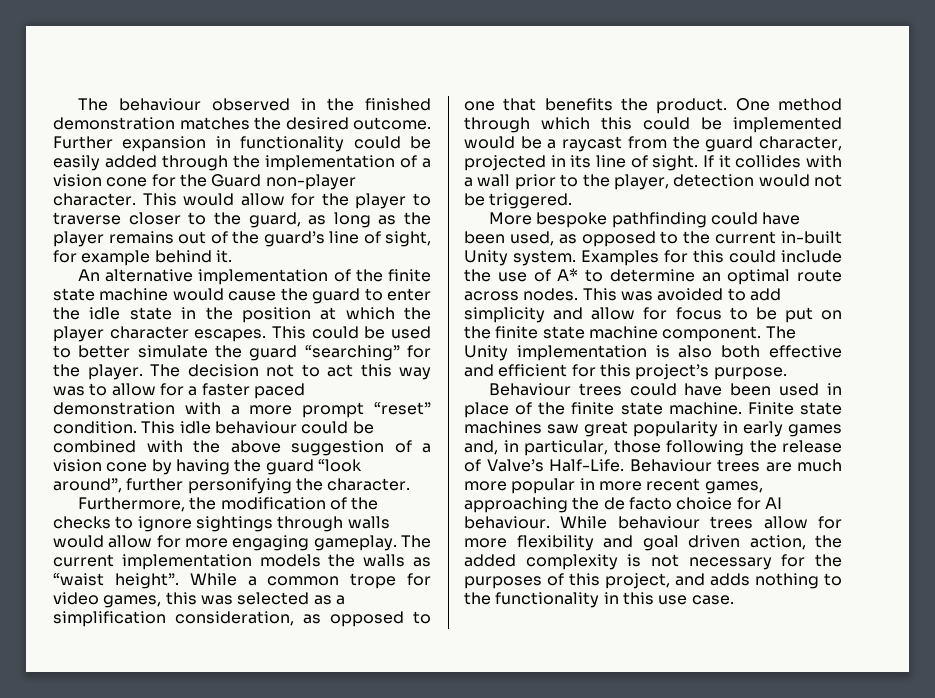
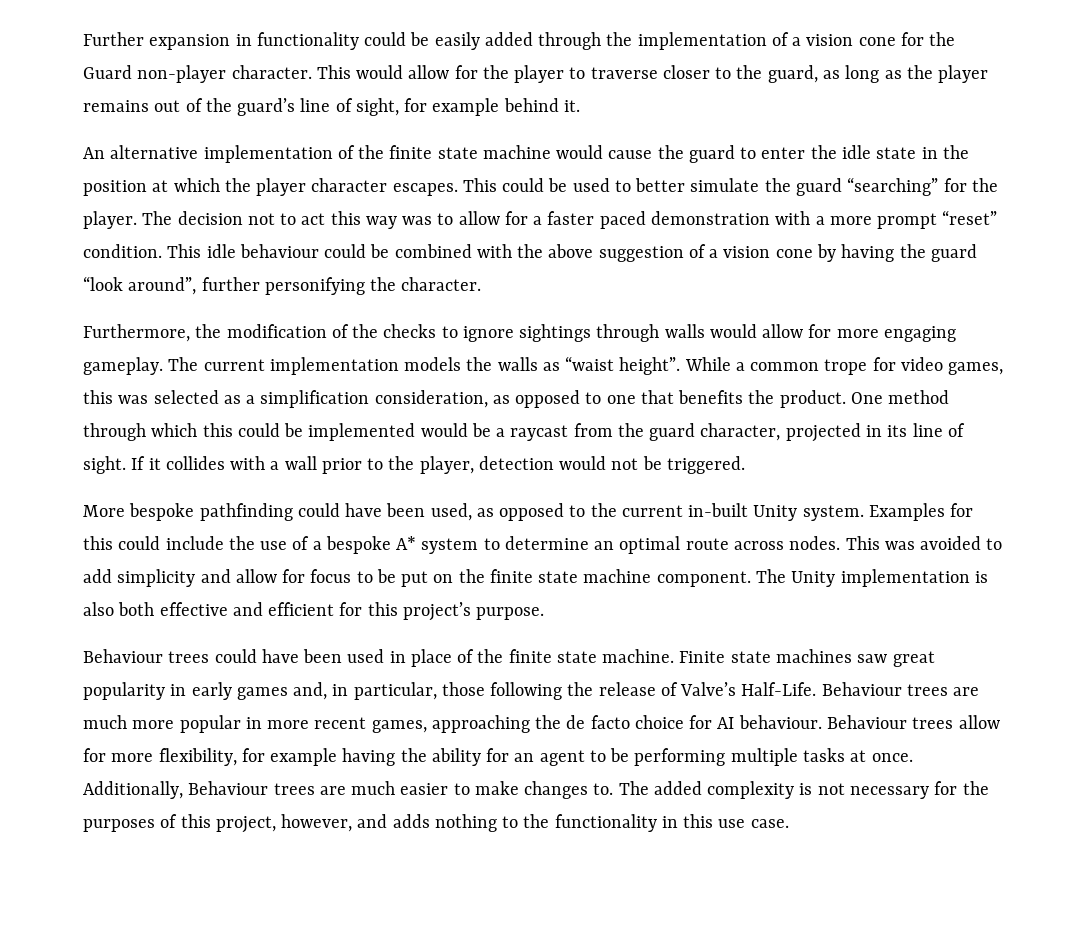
[77,98,431,111] [53,117,431,130] The behaviour observed in the finished demonstration matches the desired outcome. -> (83, 39) none
[557,268,579,281] A* -> [312,536,479,554] a bespoke A* system
[560,516,700,529] While behaviour -> [826,715,907,729] Behaviour
[516,535,842,551] flexibility and goal driven action, the -> [158,748,913,766] [83,781,649,799] flexibility, for example having the ability for an agent to be performing multiple tasks at once. Additionally, Behaviour trees are much easier to make changes to. The
(670, 581) none -> [281,814,353,832] however,

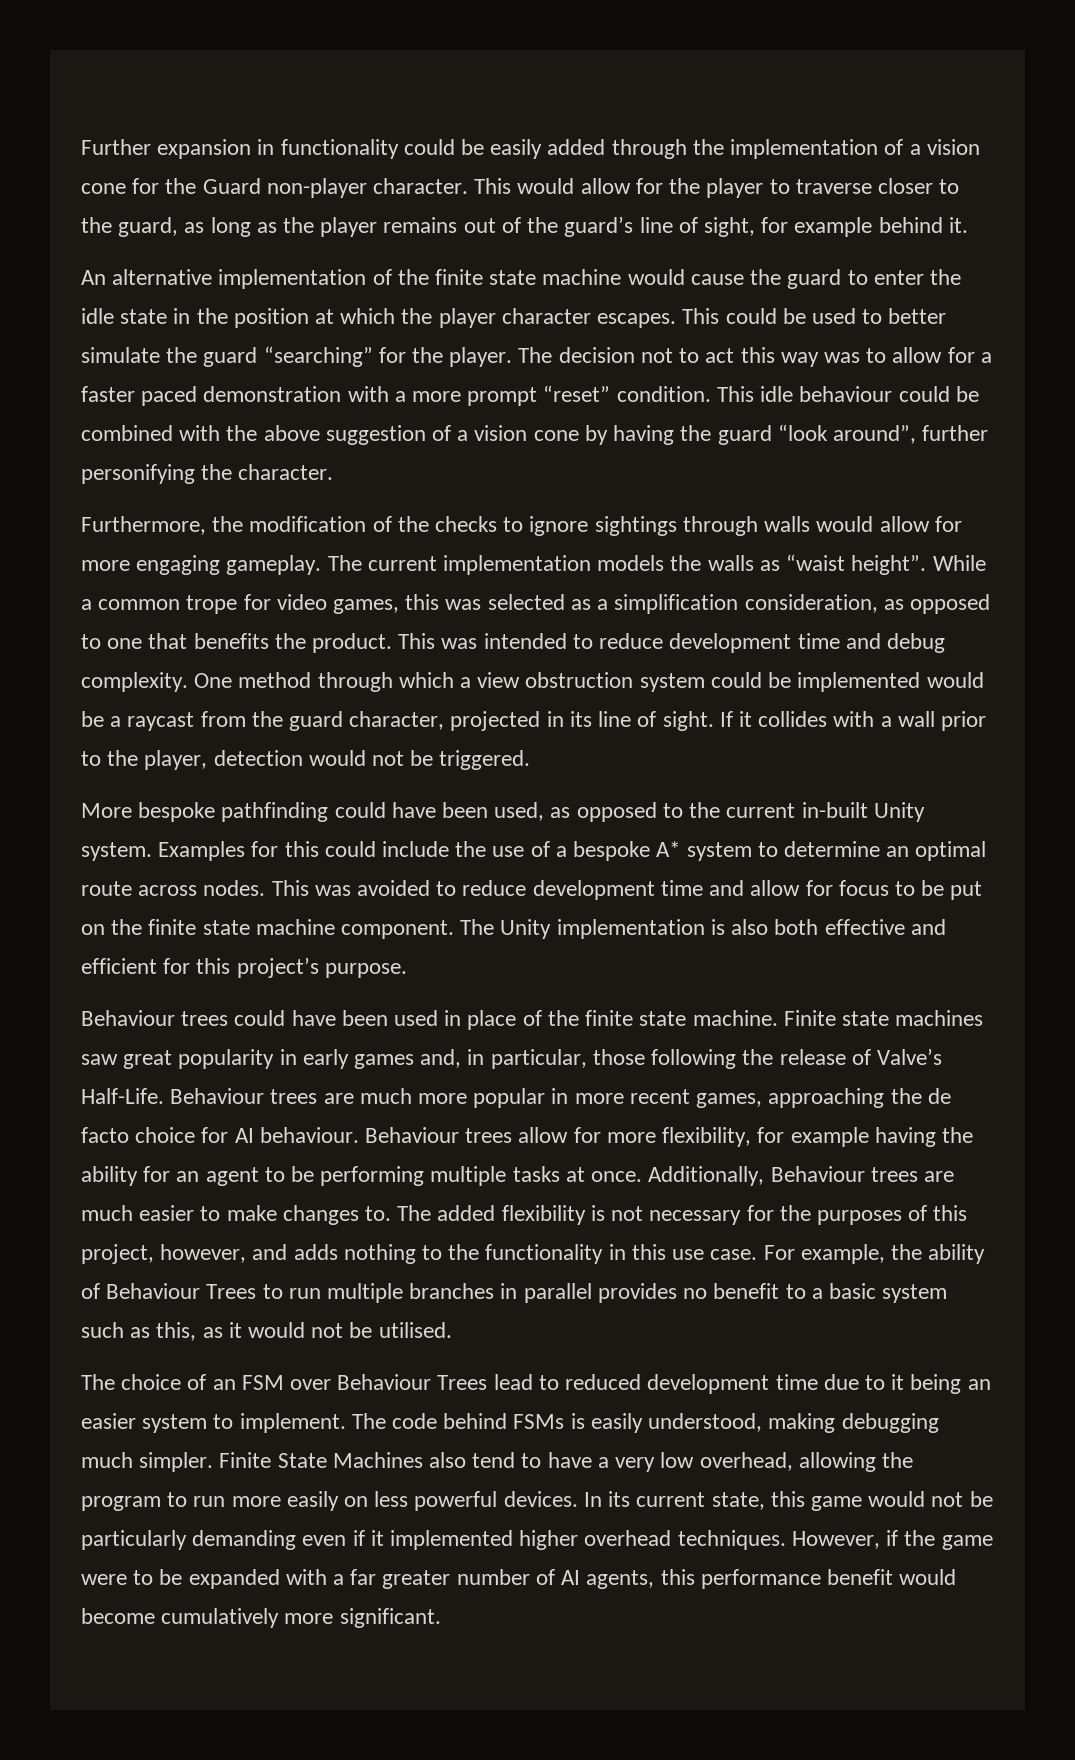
[850,390,950,404] [83,423,233,441] One method through which this -> [398,633,945,653] [81,672,705,692] This was intended to reduce development time and debug complexity. One method through which a view obstruction system
[83,569,196,587] add simplicity -> [462,880,703,900] reduce development time
[707,781,795,799] complexity -> [501,1205,586,1225] flexibility
(789, 823) none -> [763,1244,986,1264] [81,1283,948,1303] [81,1322,452,1341] [81,1374,991,1394] [81,1413,939,1433] [81,1452,913,1472] [81,1491,993,1511] [81,1530,993,1550] [81,1569,957,1589] [81,1608,441,1628] For example, the ability of Behaviour Trees to run multiple branches in parallel provides no benefit to a basic system such as this, as it would not be utilised. // The choice of an FSM over Behaviour Trees lead to reduced development time due to it being an easier system to implement. The code behind FSMs is easily understood, making debugging much simpler. Finite State Machines also tend to have a very low overhead, allowing the program to run more easily on less powerful devices. In its current state, this game would not be particularly demanding even if it implemented higher overhead techniques. However, if the game were to be expanded with a far greater number of AI agents, this performance benefit would become cumulatively more significant.

